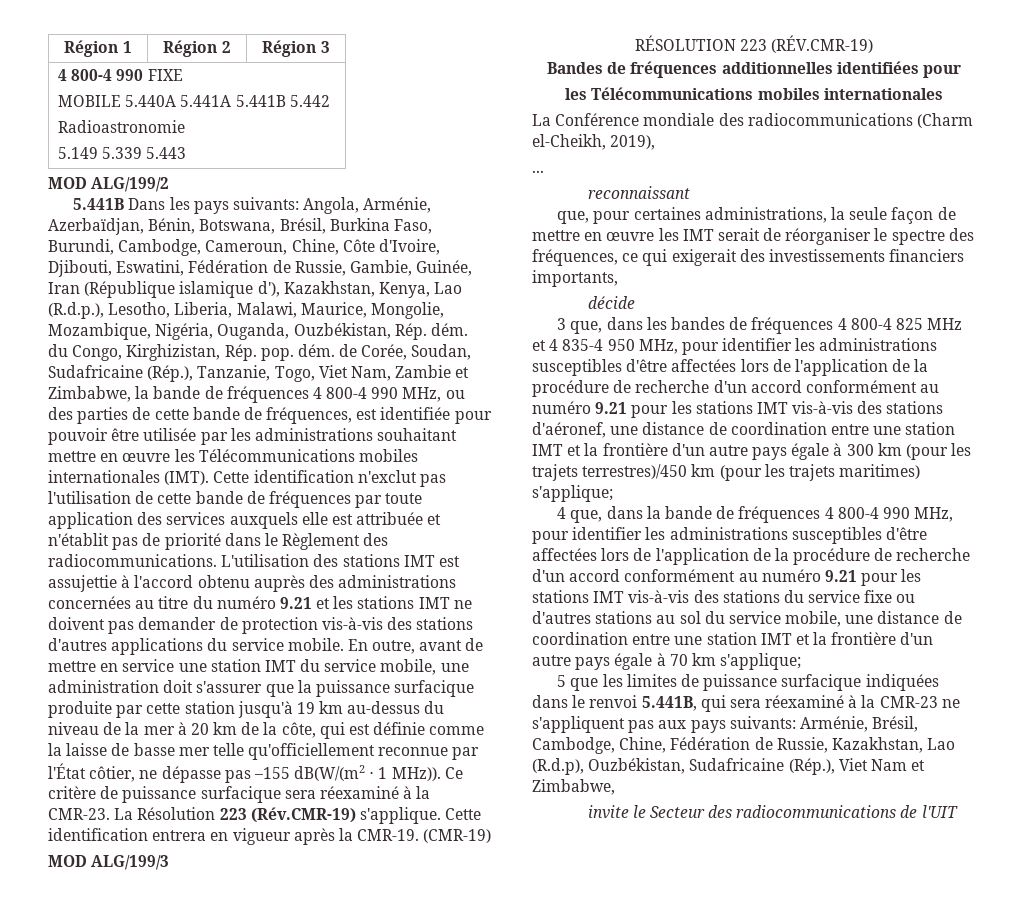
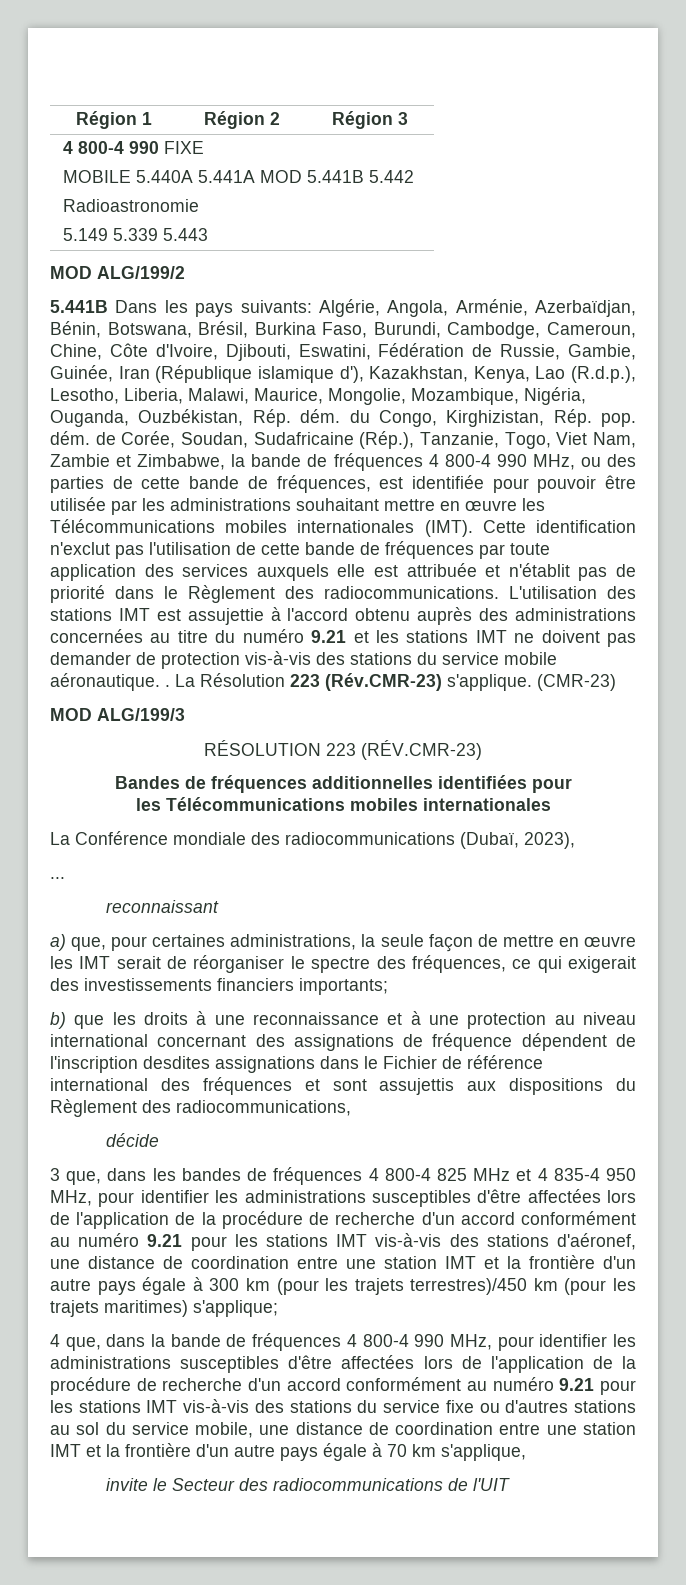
(232, 101) none -> [259,170,302,183] MOD
(299, 203) none -> [318,299,380,317] Algérie,
[48,638,484,655] [48,659,469,675] [48,680,475,697] [48,701,445,718] [48,722,485,739] [48,743,480,760] [48,763,463,783] [48,786,431,803] [48,807,482,824] [48,828,492,845] d'autres applications du service mobile. En outre, avant de mettre en service une station IMT du service mobile, une administration doit s'assurer que la puissance surfacique produite par cette station jusqu'à 19 km au-dessus du niveau de la mer à 20 km de la côte, qui est définie comme la laisse de basse mer telle qu'officiellement reconnue par l'État côtier, ne dépasse pas –155 dB(W/(m2 ⋅ 1 MHz)). Ce critère de puissance surfacique sera réexaminé à la CMR-23. La Résolution 223 (Rév.CMR-19) s'applique. Cette identification entrera en vigueur après la CMR-19. (CMR-19) -> [417,652,557,665] [50,673,616,691] du service mobile aéronautique. . La Résolution 223 (Rév.CMR-23) s'applique. (CMR-23)
[771,35,874,53] (RÉV.CMR-19) -> [361,740,482,760] (RÉV.CMR-23)
[916,113,973,128] [532,134,656,150] (Charm el-Cheikh, 2019), -> [460,832,575,849] (Dubaï, 2023),
(690, 192) none -> [50,934,66,951] a)
[532,270,618,287] importants, -> [299,978,388,995] [50,1011,636,1029] [50,1033,636,1051] [50,1055,543,1073] [50,1077,636,1095] [50,1099,351,1117] importants; // b) que les droits à une reconnaissance et à une protection au niveau international concernant des assignations de fréquence dépendent de l'inscription desdites assignations dans le Fichier de référence international des fréquences et sont assujettis aux dispositions du Règlement des radiocommunications,
[720,653,802,670] [557,674,939,691] [532,695,960,712] [532,716,919,733] [532,737,956,754] [532,758,926,775] [532,779,615,795] s'applique; // 5 que les limites de puissance surfacique indiquées dans le renvoi 5.441B, qui sera réexaminé à la CMR-23 ne s'appliquent pas aux pays suivants: Arménie, Brésil, Cambodge, Chine, Fédération de Russie, Kazakhstan, Lao (R.d.p), Ouzbékistan, Sudafricaine (Rép.), Viet Nam et Zimbabwe, -> [441,1444,526,1461] s'applique,

